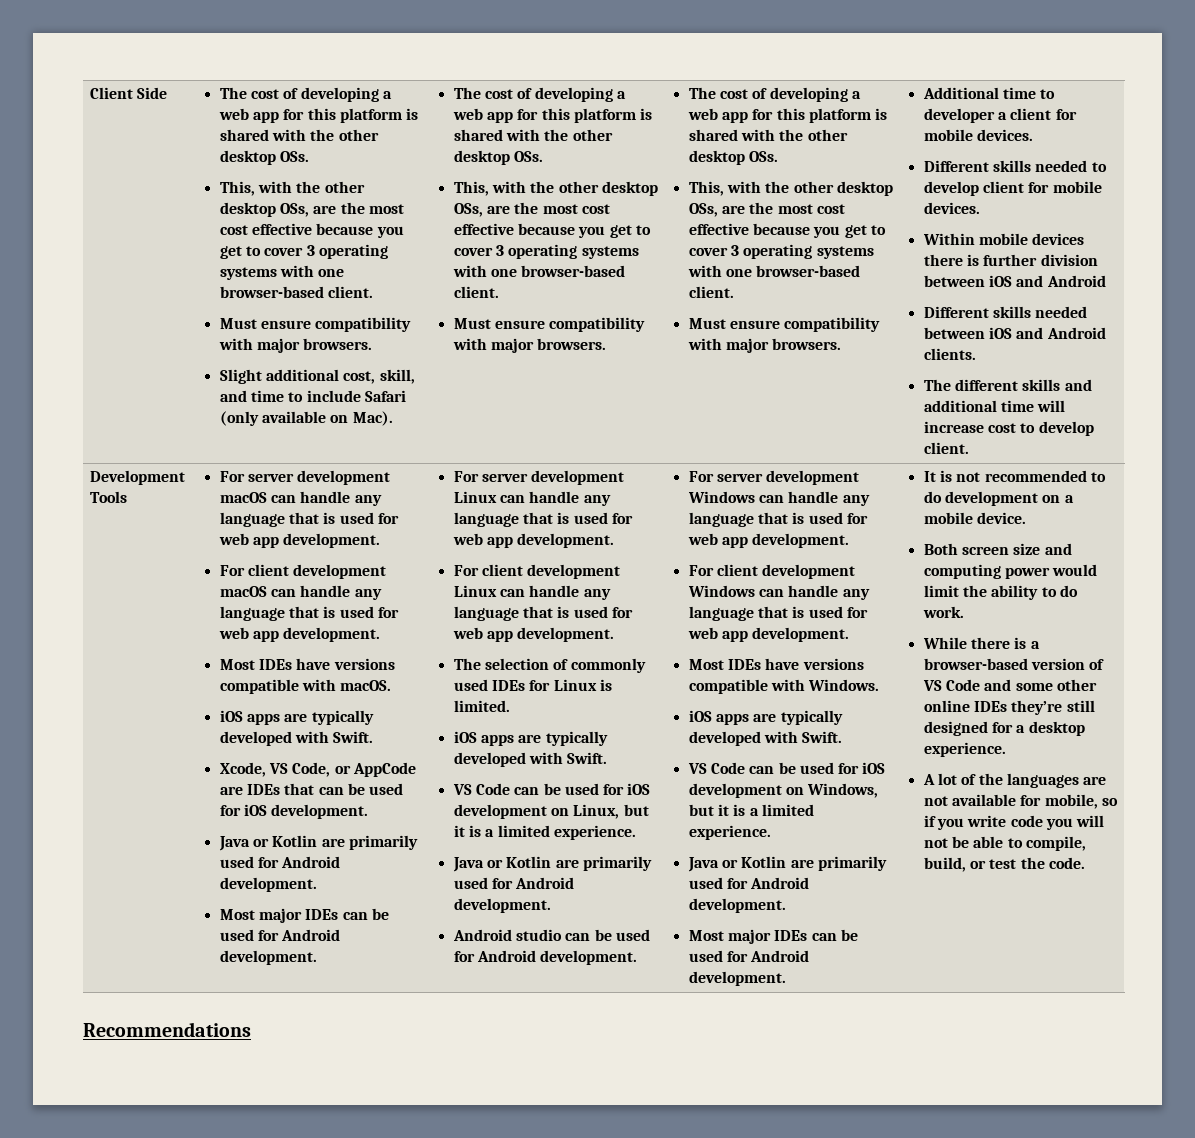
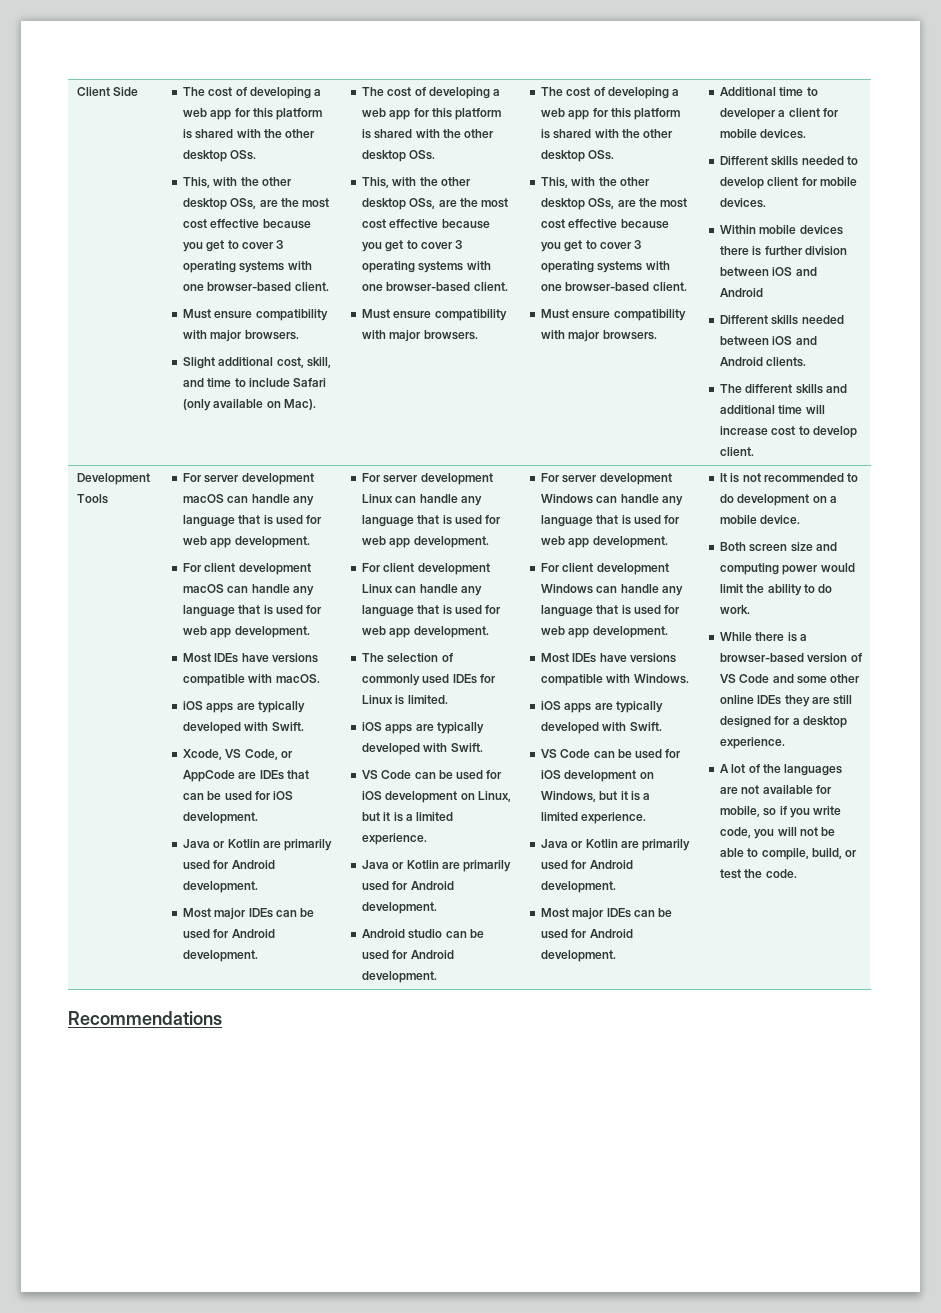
[1011,700,1063,715] they’re -> [784,695,830,707] they are
[1010,815,1043,827] code -> [720,827,752,838] code,

